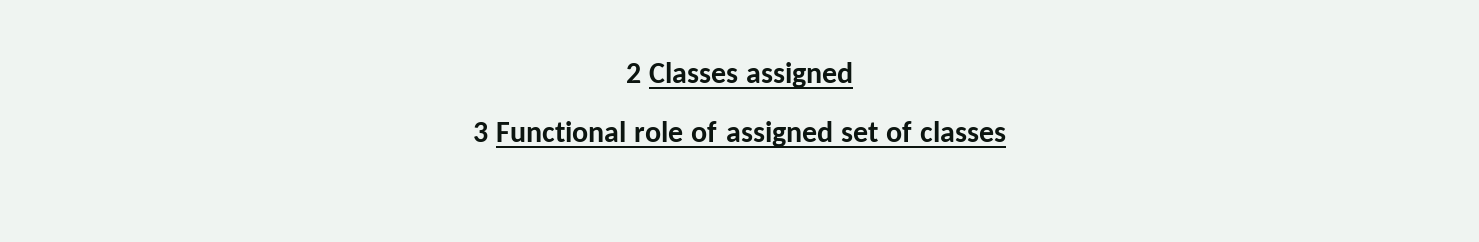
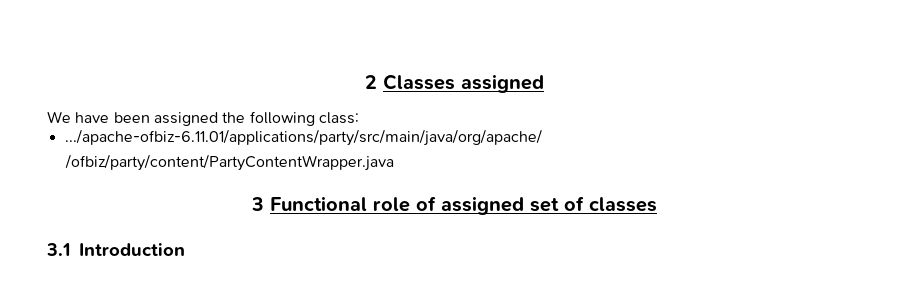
(854, 75) none -> [47,111,359,126] [64,129,542,146] [64,154,394,171] // We have been assigned the following class: // .../apache-ofbiz-6.11.01/applications/party/src/main/java/org/apache/ // /ofbiz/party/content/PartyContentWrapper.java
(1006, 131) none -> [46,243,185,256] // 3.1 Introduction

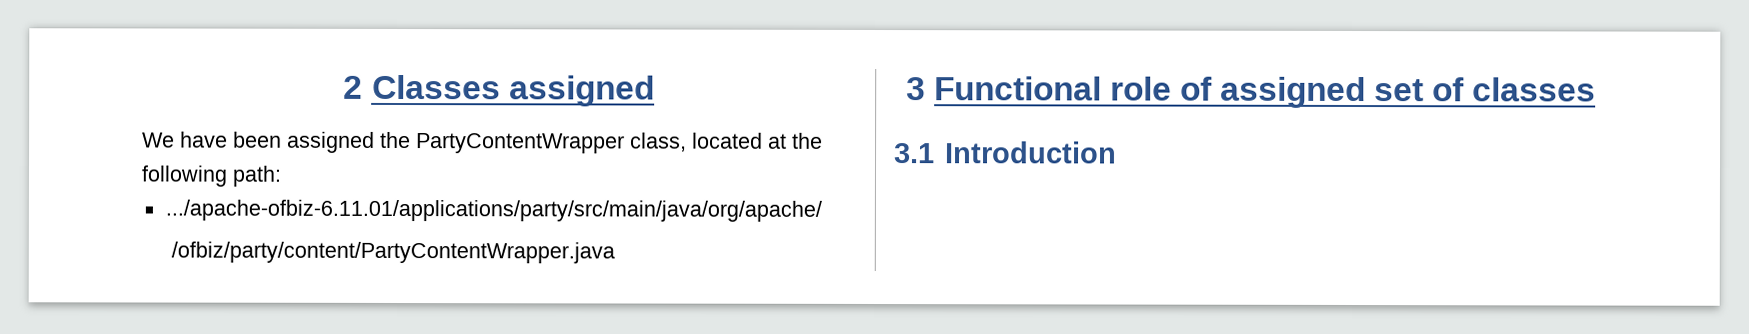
[249,111,359,126] following class: -> [416,132,823,154] [141,165,282,187] PartyContentWrapper class, located at the following path:

